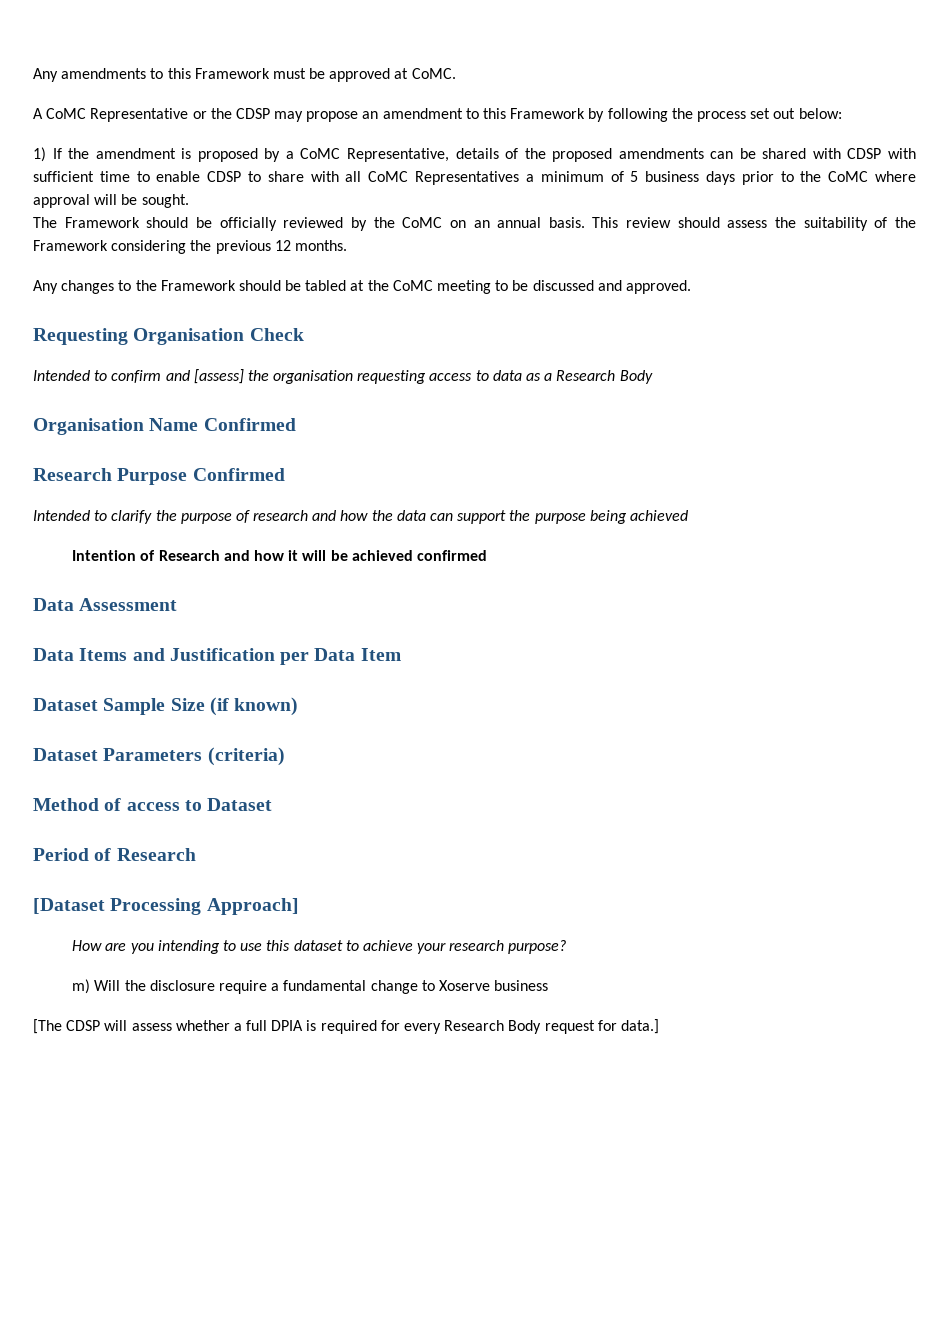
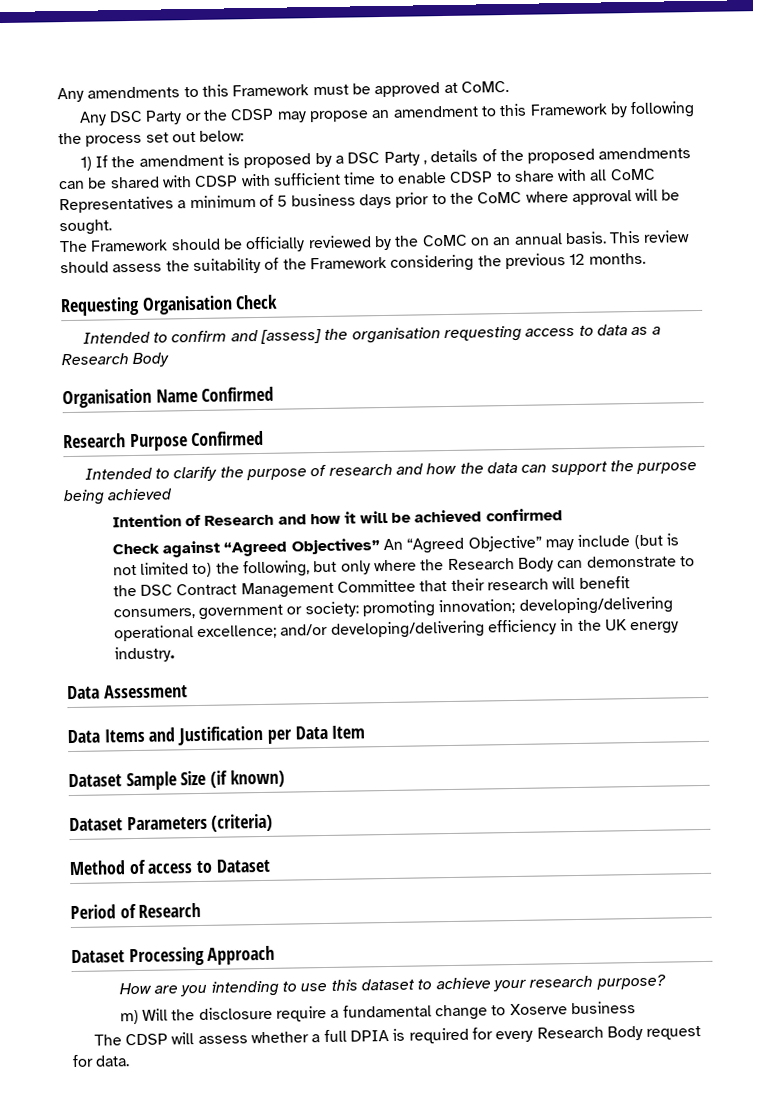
[33,108,189,122] A CoMC Representative -> [78,110,183,126] Any DSC Party
[300,148,449,162] CoMC Representative, -> [347,151,427,166] DSC Party ,
[33,280,691,294] // Any changes to the Framework should be tabled at the CoMC meeting to be discussed and approved. -> (646, 258) none
(487, 555) none -> [111,533,679,558] [112,555,695,578] [112,576,630,599] [112,596,673,620] [113,619,680,642] [113,646,175,663] // Check against “Agreed Objectives” An “Agreed Objective” may include (but is not limited to) the following, but only where the Research Body can demonstrate to the DSC Contract Management Committee that their research will benefit consumers, government or society: promoting innovation; developing/delivering operational excellence; and/or developing/delivering efficiency in the UK energy industry.
[33,898,299,915] [Dataset Processing Approach] -> [71,945,276,967] Dataset Processing Approach
[33,1019,62,1034] [The -> [93,1034,122,1046] The
[620,1019,659,1034] data.] -> [95,1055,131,1067] data.

